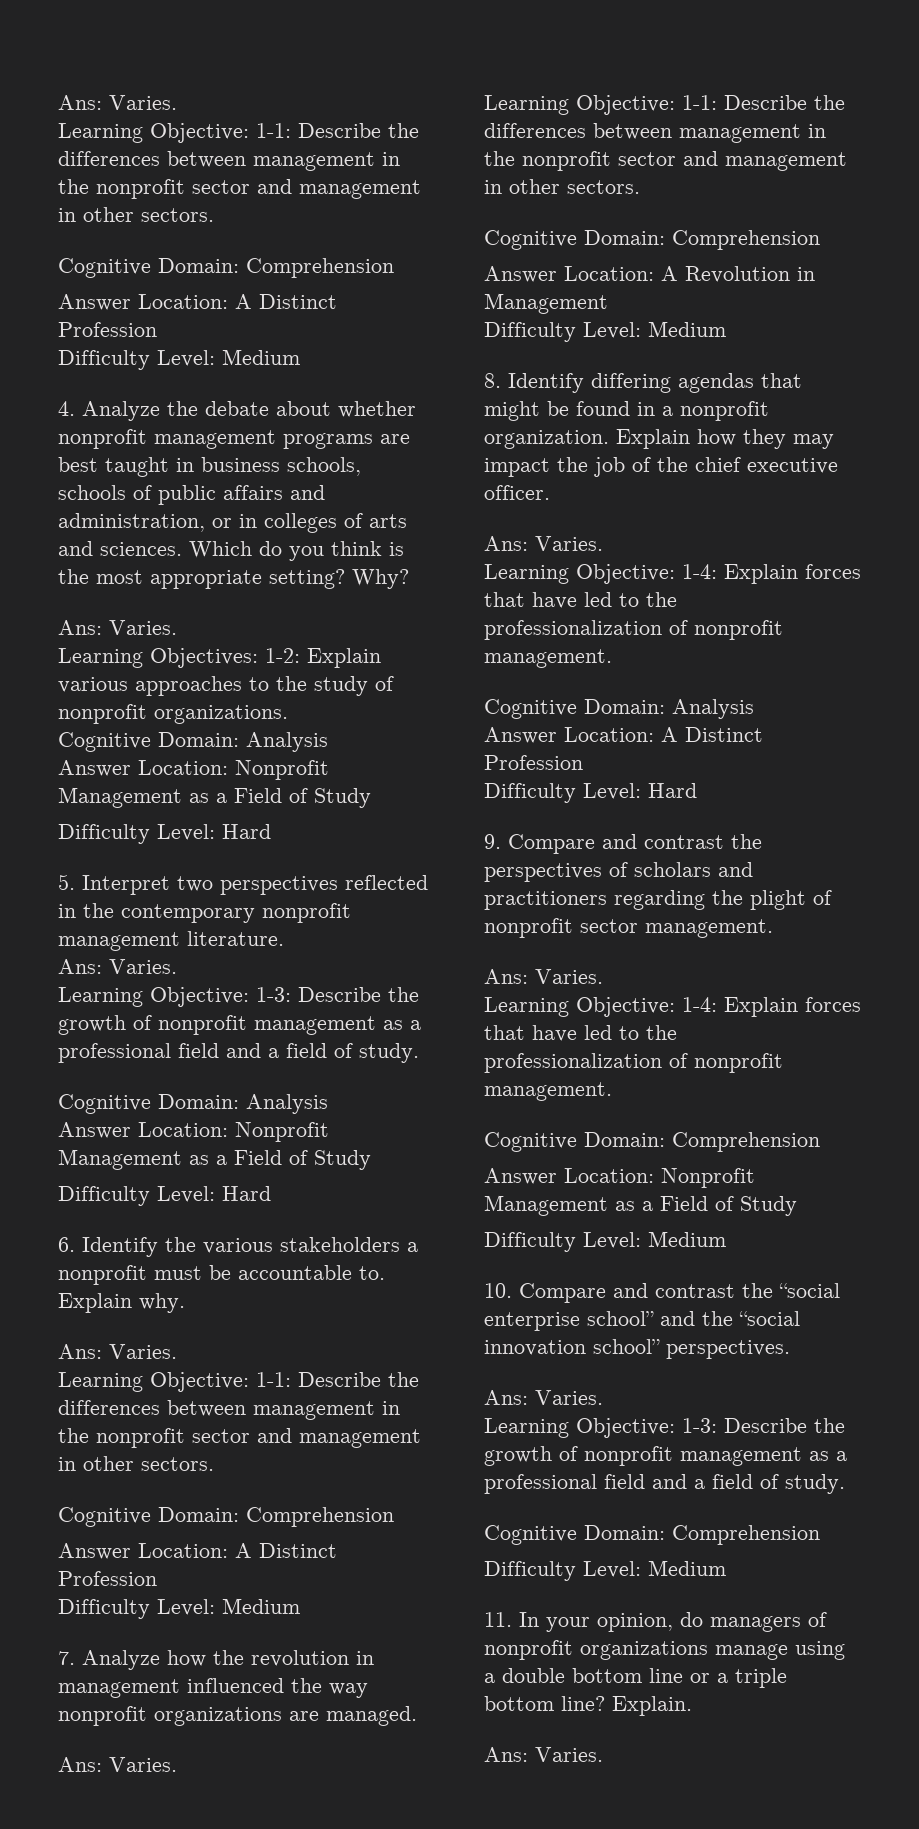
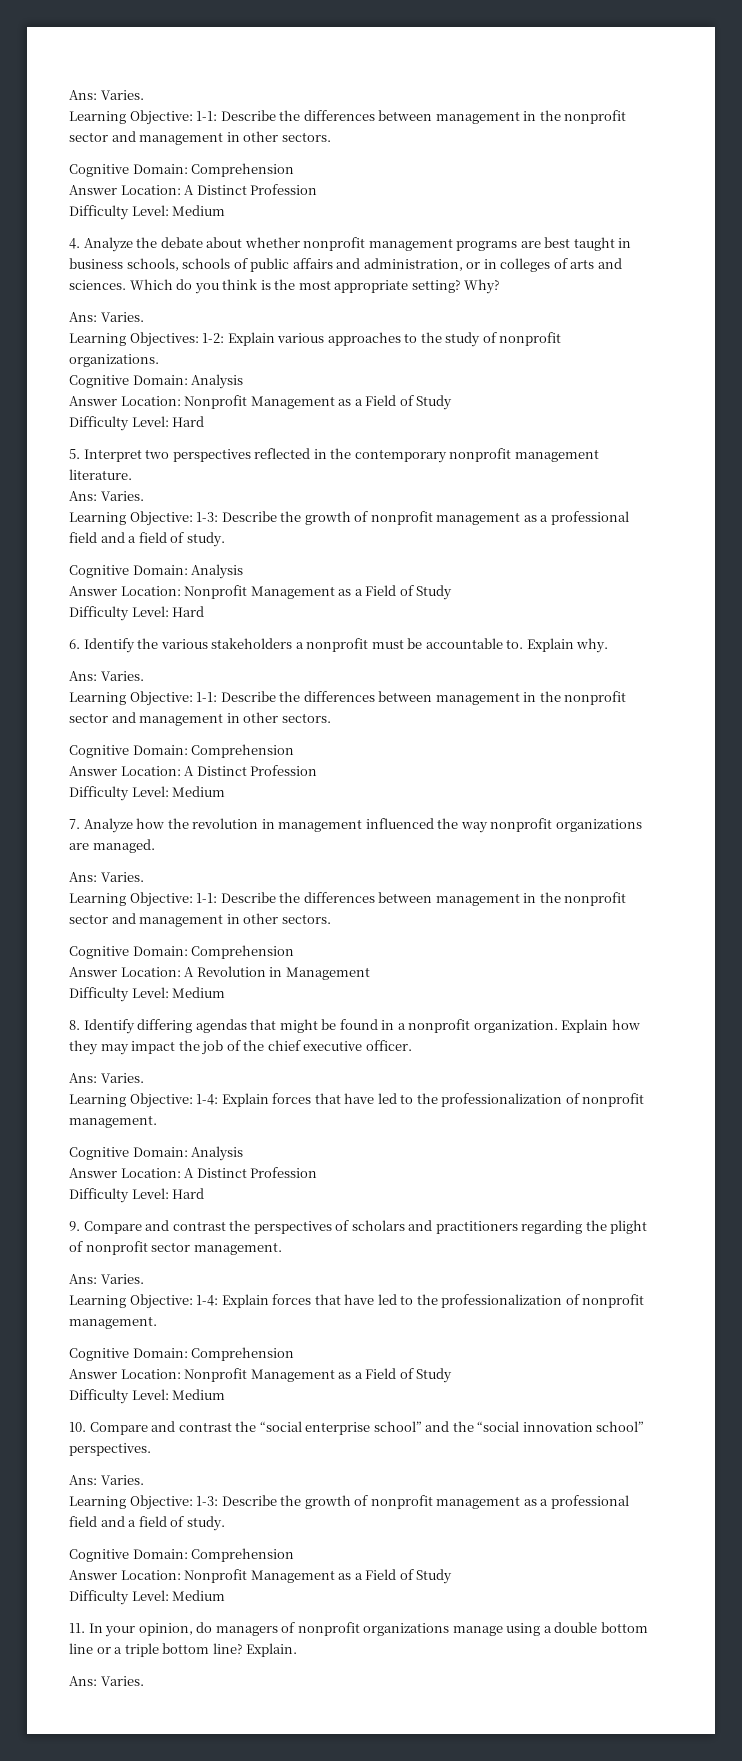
(820, 1535) none -> [69,1569,453,1584] // Answer Location: Nonprofit Management as a Field of Study

